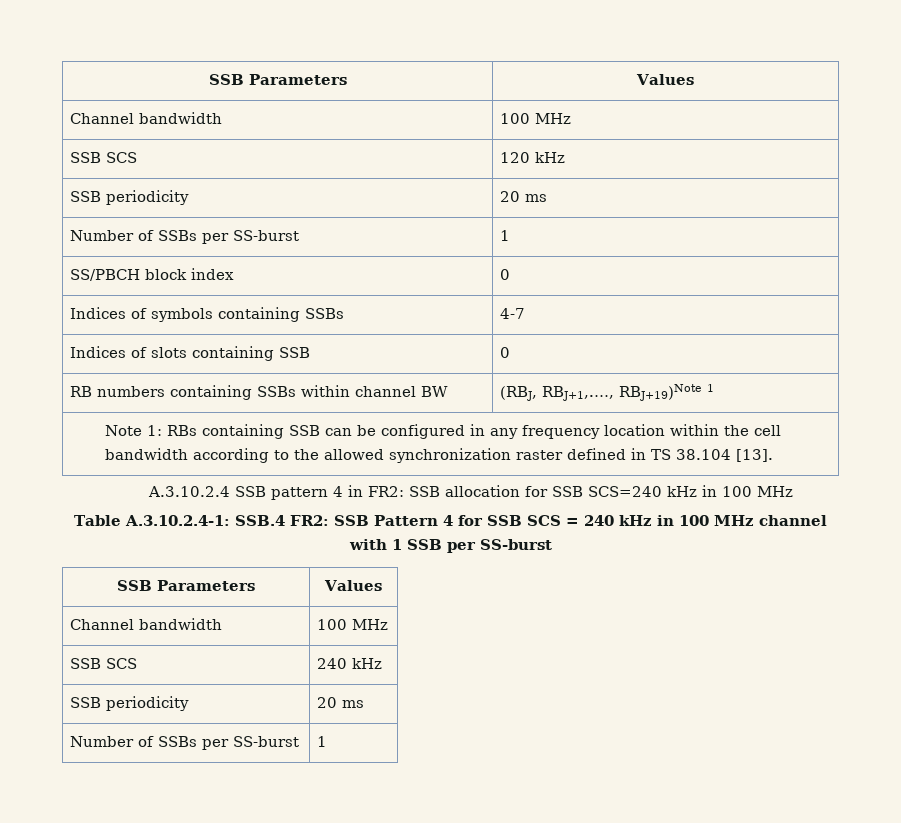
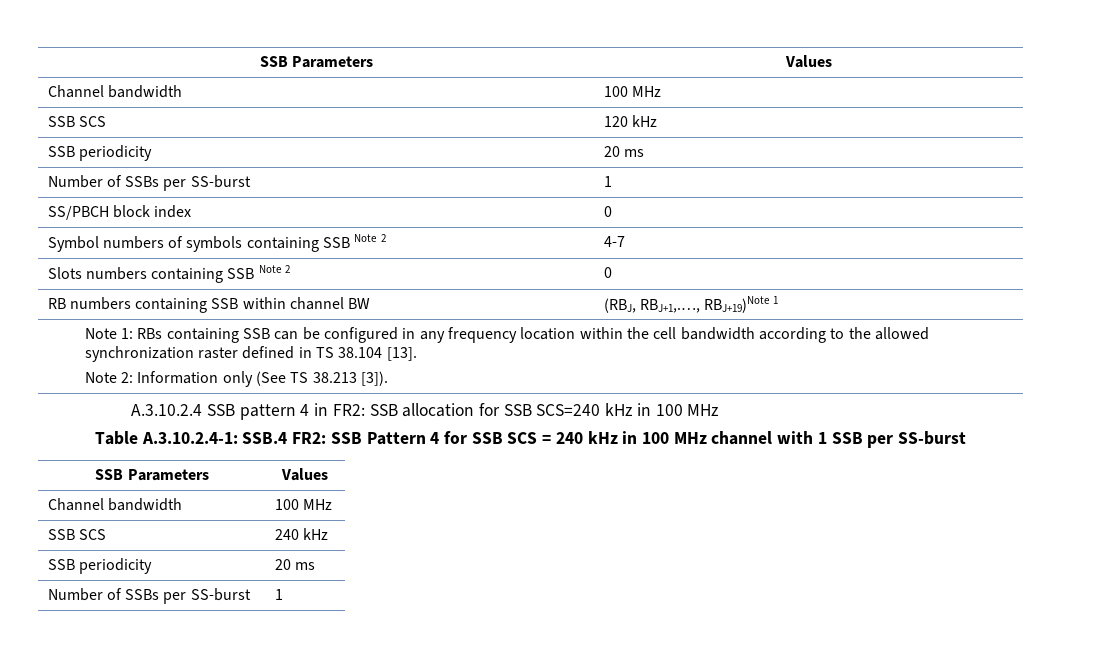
[70,307,127,319] Indices -> [47,236,164,252] Symbol numbers
[305,308,345,319] [500,308,526,319] [70,346,311,361] SSBs | 4-7 // Indices of slots containing SSB -> [323,234,386,248] [603,236,625,247] [47,265,291,283] SSB Note 2 | 4-7 // Slots numbers containing SSB Note 2
[257,386,297,397] SSBs -> [211,298,239,309] SSB
(773, 455) none -> [84,371,389,387] // Note 2: Information only (See TS 38.213 [3]).

